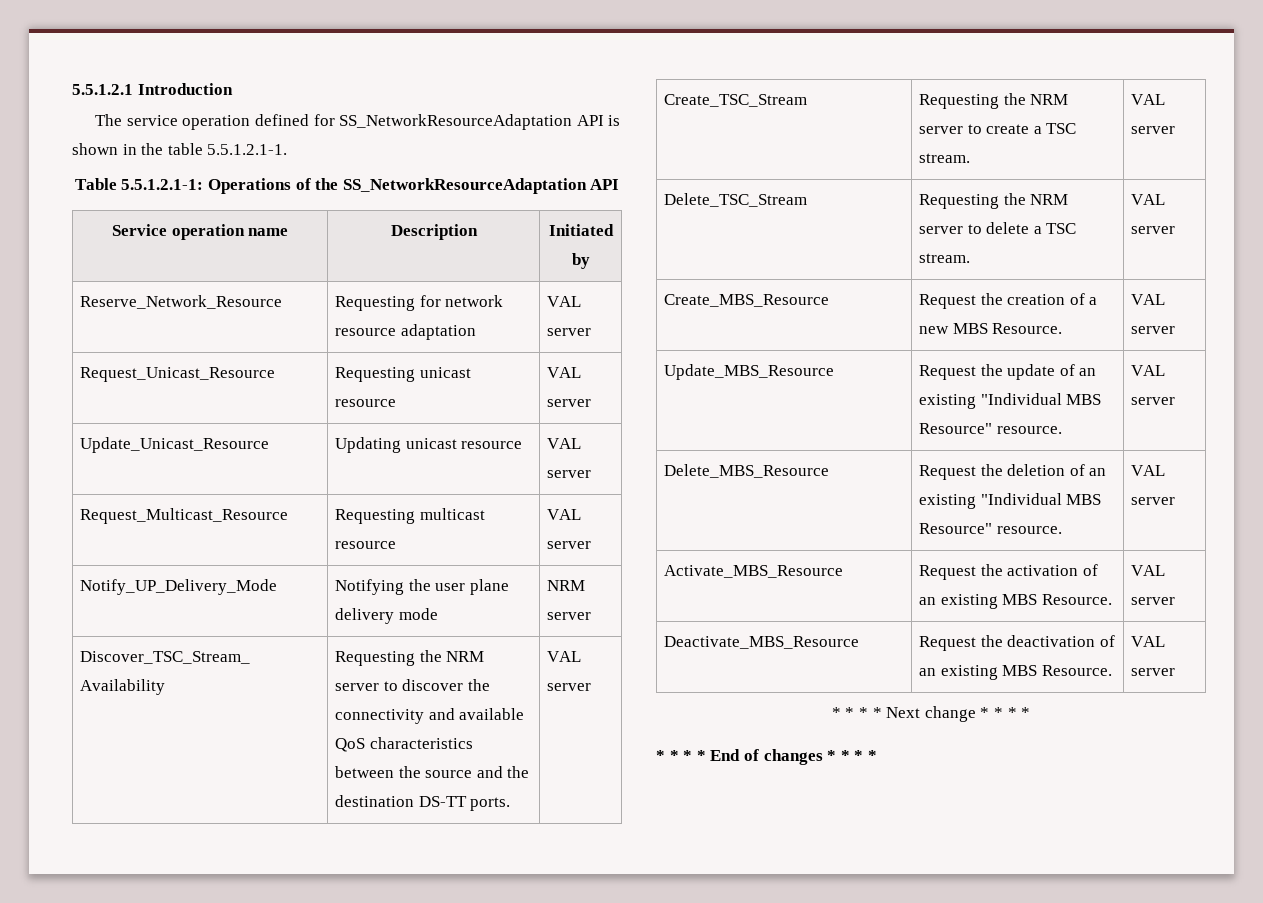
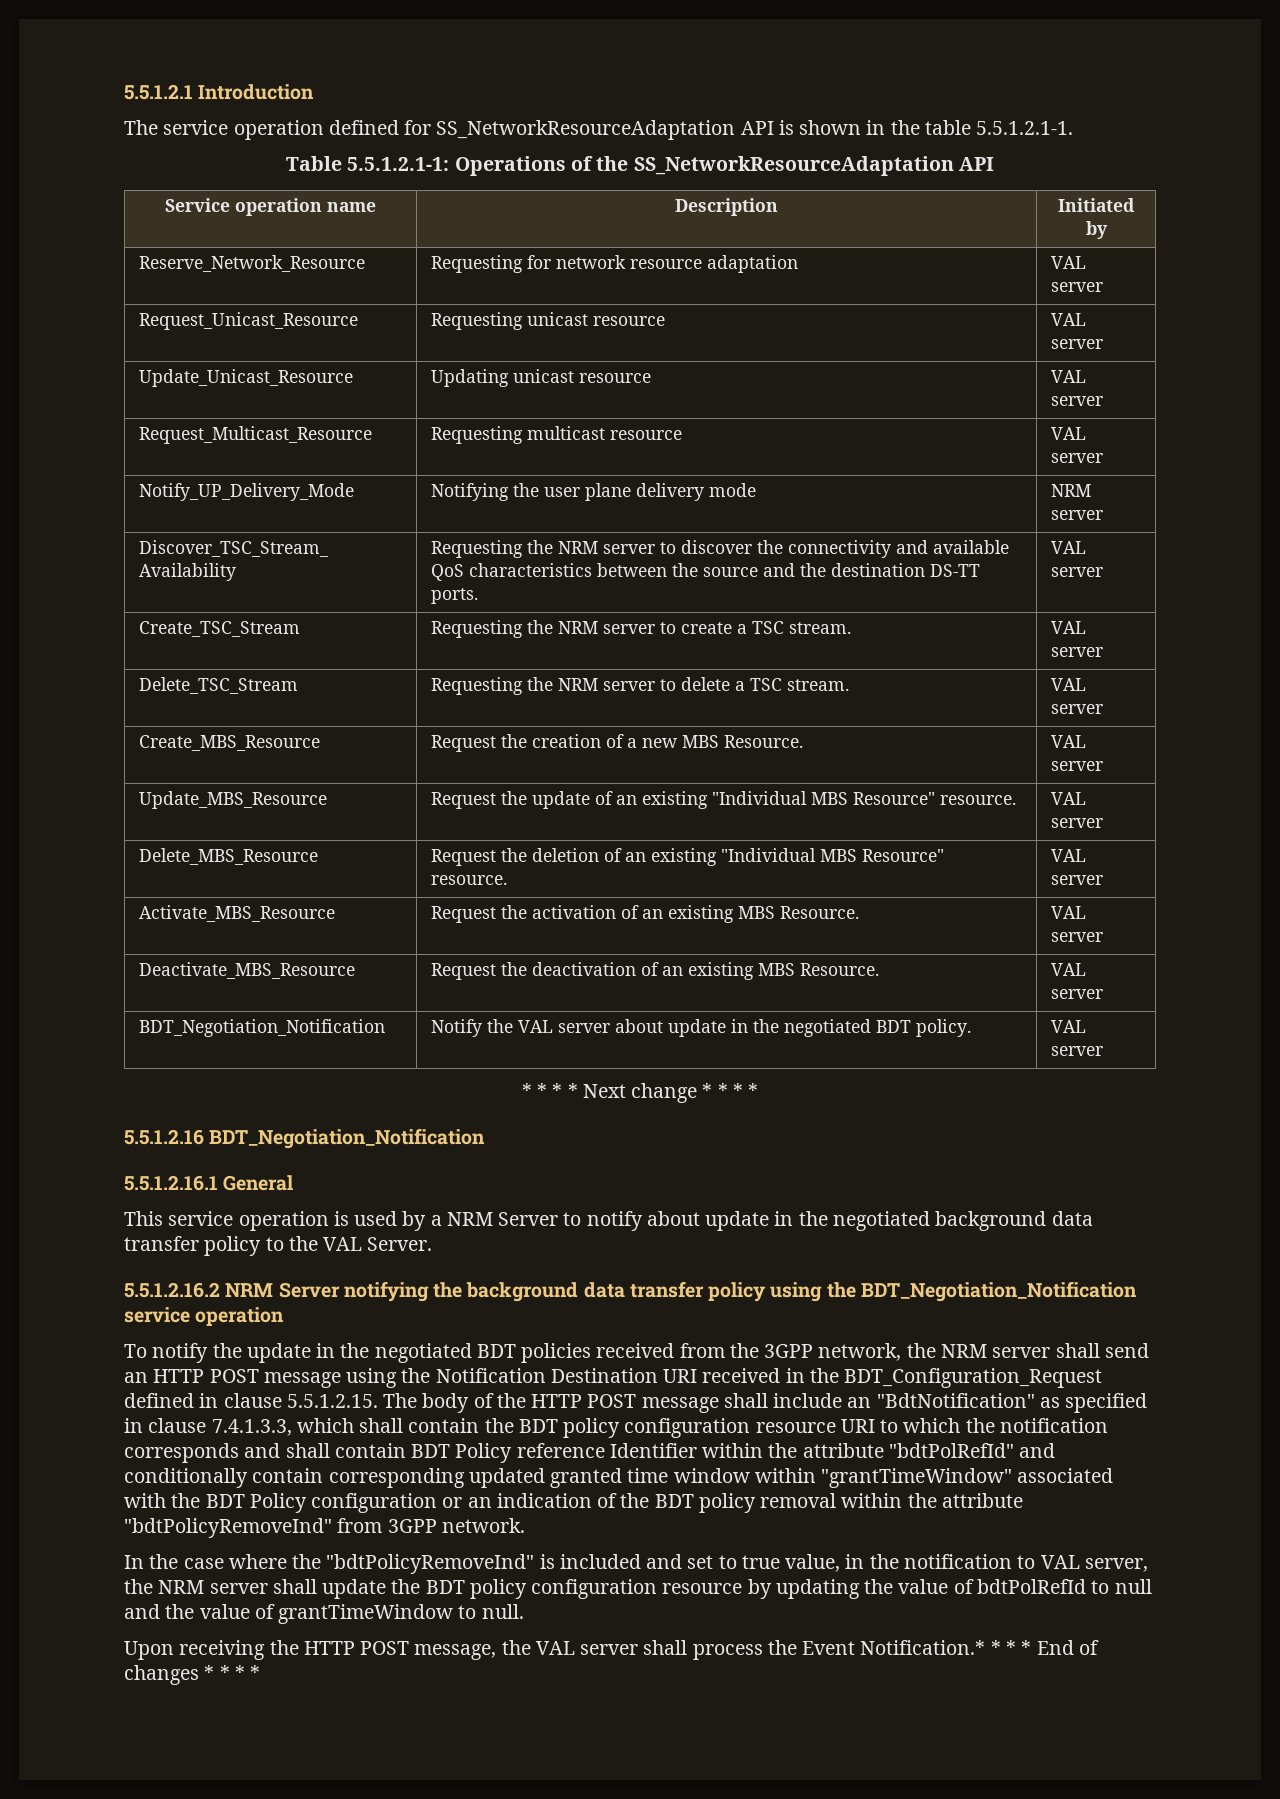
(1176, 672) none -> [139,1019,386,1037] [431,1019,972,1037] [1051,1020,1087,1033] [1051,1046,1104,1056] // BDT_Negotiation_Notification | Notify the VAL server about update in the negotiated BDT policy. | VAL server
[656,750,665,761] * -> [124,1128,486,1149] [124,1175,294,1191] [124,1211,1093,1231] [124,1236,433,1256] [124,1281,1137,1302] [124,1307,285,1326] [124,1343,1149,1363] [124,1368,1103,1388] [124,1393,1148,1413] [124,1418,1108,1438] [124,1443,1056,1463] [124,1468,1114,1488] [124,1493,1023,1513] [124,1518,525,1538] [124,1554,1148,1574] [124,1579,1152,1599] [124,1604,524,1624] [124,1640,986,1660] 5.5.1.2.16 BDT_Negotiation_Notification // 5.5.1.2.16.1 General // This service operation is used by a NRM Server to notify about update in the negotiated background data transfer policy to the VAL Server. // 5.5.1.2.16.2 NRM Server notifying the background data transfer policy using the BDT_Negotiation_Notification service operation // To notify the update in the negotiated BDT policies received from the 3GPP network, the NRM server shall send an HTTP POST message using the Notification Destination URI received in the BDT_Configuration_Request defined in clause 5.5.1.2.15. The body of the HTTP POST message shall include an "BdtNotification" as specified in clause 7.4.1.3.3, which shall contain the BDT policy configuration resource URI to which the notification corresponds and shall contain BDT Policy reference Identifier within the attribute "bdtPolRefId" and conditionally contain corresponding updated granted time window within "grantTimeWindow" associated with the BDT Policy configuration or an indication of the BDT policy removal within the attribute "bdtPolicyRemoveInd" from 3GPP network. // In the case where the "bdtPolicyRemoveInd" is included and set to true value, in the notification to VAL server, the NRM server shall update the BDT policy configuration resource by updating the value of bdtPolRefId to null and the value of grantTimeWindow to null. // Upon receiving the HTTP POST message, the VAL server shall process the Event Notification.*

